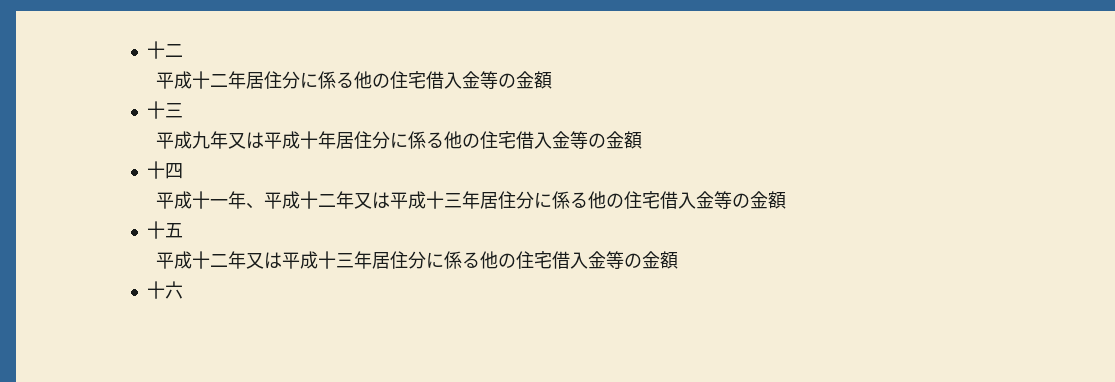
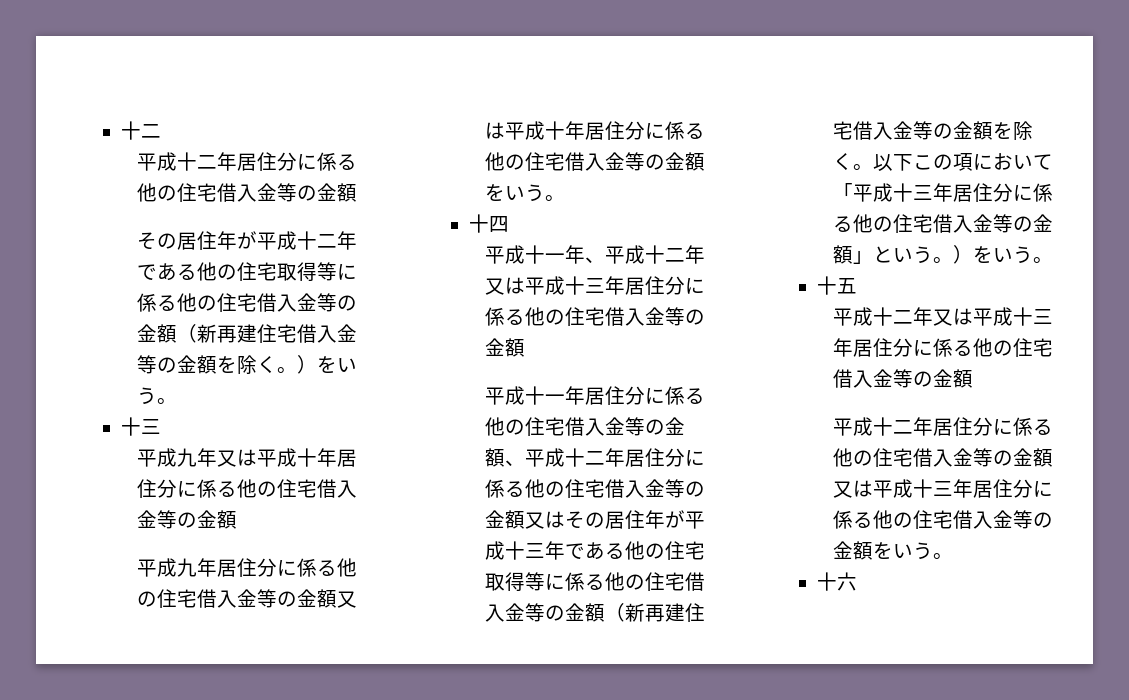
(553, 80) none -> [136,231,357,250] [136,262,357,281] [136,293,357,312] [136,324,357,343] [136,355,357,374] [136,387,177,405] // その居住年が平成十二年である他の住宅取得等に係る他の住宅借入金等の金額（新再建住宅借入金等の金額を除く。）をいう。
(643, 140) none -> [136,558,357,577] [136,589,357,608] [484,121,705,140] [484,152,705,171] [484,184,565,202] // 平成九年居住分に係る他の住宅借入金等の金額又は平成十年居住分に係る他の住宅借入金等の金額をいう。
(787, 200) none -> [484,386,705,405] [484,417,685,436] [484,448,705,467] [484,479,705,498] [484,510,705,529] [484,541,705,560] [484,572,705,591] [484,603,705,622] [832,121,1033,140] [832,153,1053,171] [832,183,1053,202] [832,214,1053,233] [832,245,1053,264] // 平成十一年居住分に係る他の住宅借入金等の金額、平成十二年居住分に係る他の住宅借入金等の金額又はその居住年が平成十三年である他の住宅取得等に係る他の住宅借入金等の金額（新再建住宅借入金等の金額を除く。以下この項において「平成十三年居住分に係る他の住宅借入金等の金額」という。）をいう。
(679, 260) none -> [832,417,1053,436] [832,448,1053,467] [832,479,1053,498] [832,510,1053,529] [832,541,953,560] // 平成十二年居住分に係る他の住宅借入金等の金額又は平成十三年居住分に係る他の住宅借入金等の金額をいう。

